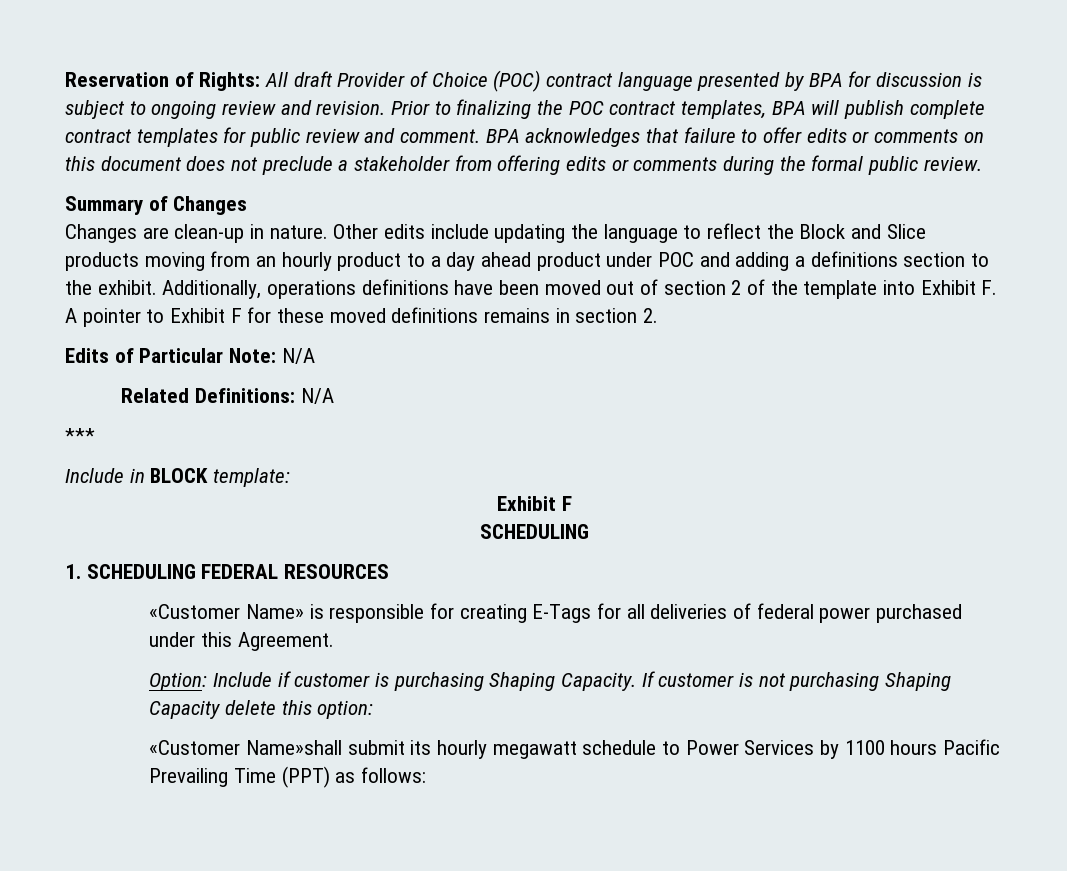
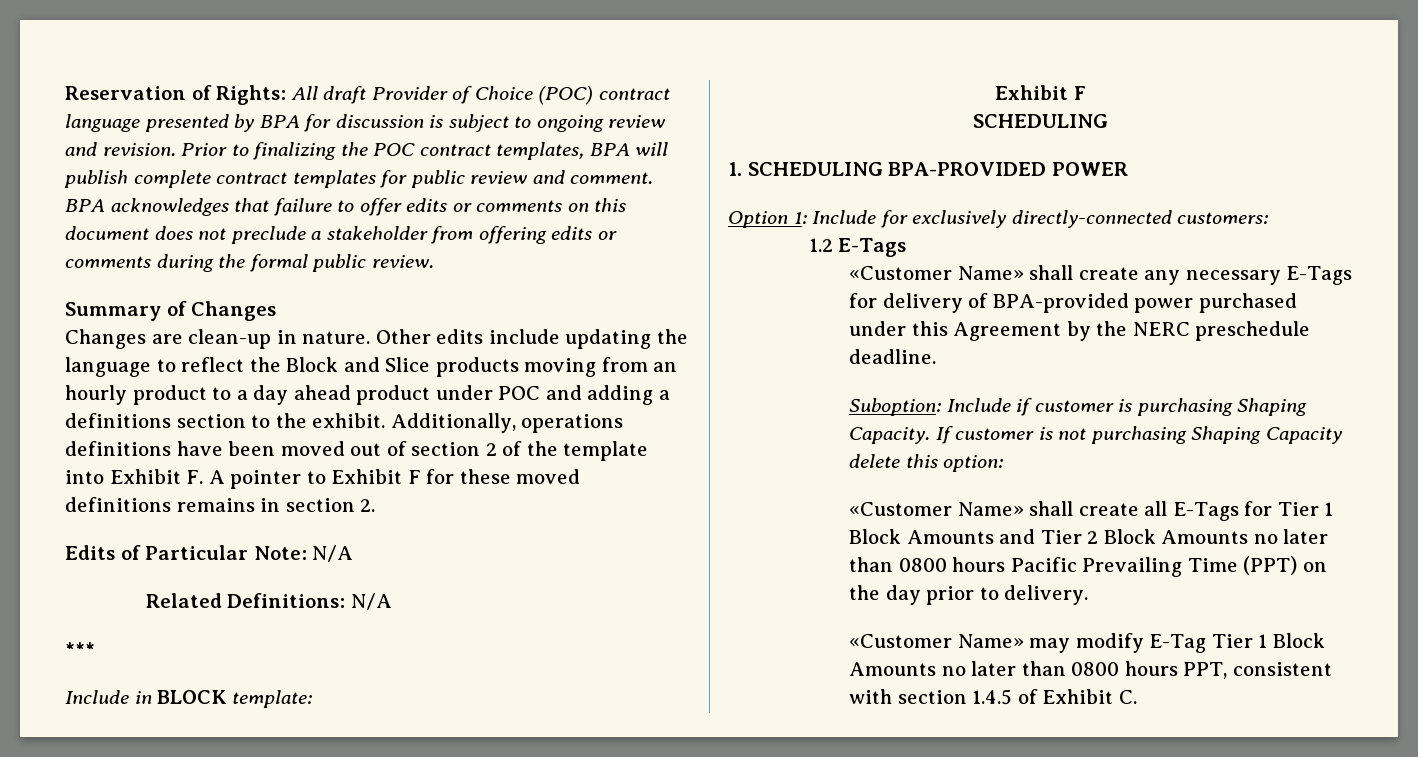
[201,564,390,579] [149,603,963,623] [149,632,334,651] [149,672,208,691] FEDERAL RESOURCES // «Customer Name» is responsible for creating E-Tags for all deliveries of federal power purchased under this Agreement. // Option: -> [888,162,1128,176] [728,210,1269,228] [808,238,907,257] [848,265,1353,285] [848,293,1297,313] [848,321,1311,341] [848,349,936,364] [848,398,941,416] BPA-PROVIDED POWER // Option 1: Include for exclusively directly-connected customers: // 1.2 E-Tags // «Customer Name» shall create any necessary E-Tags for delivery of BPA-provided power purchased under this Agreement by the NERC preschedule deadline. // Suboption:
[246,740,885,759] Name»shall submit its hourly megawatt schedule to Power Services by 1100 -> [957,501,1334,521] [848,529,1329,544] [848,557,947,572] Name» shall create all E-Tags for Tier 1 Block Amounts and Tier 2 Block Amounts no later than 0800
[335,767,427,783] as follows: -> [1302,562,1327,572] [848,585,1089,605] [848,633,1325,653] [848,661,1332,679] [848,689,1137,705] on the day prior to delivery. // «Customer Name» may modify E-Tag Tier 1 Block Amounts no later than 0800 hours PPT, consistent with section 1.4.5 of Exhibit C.

